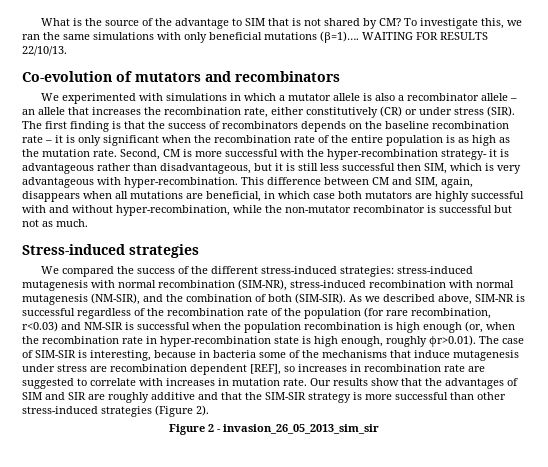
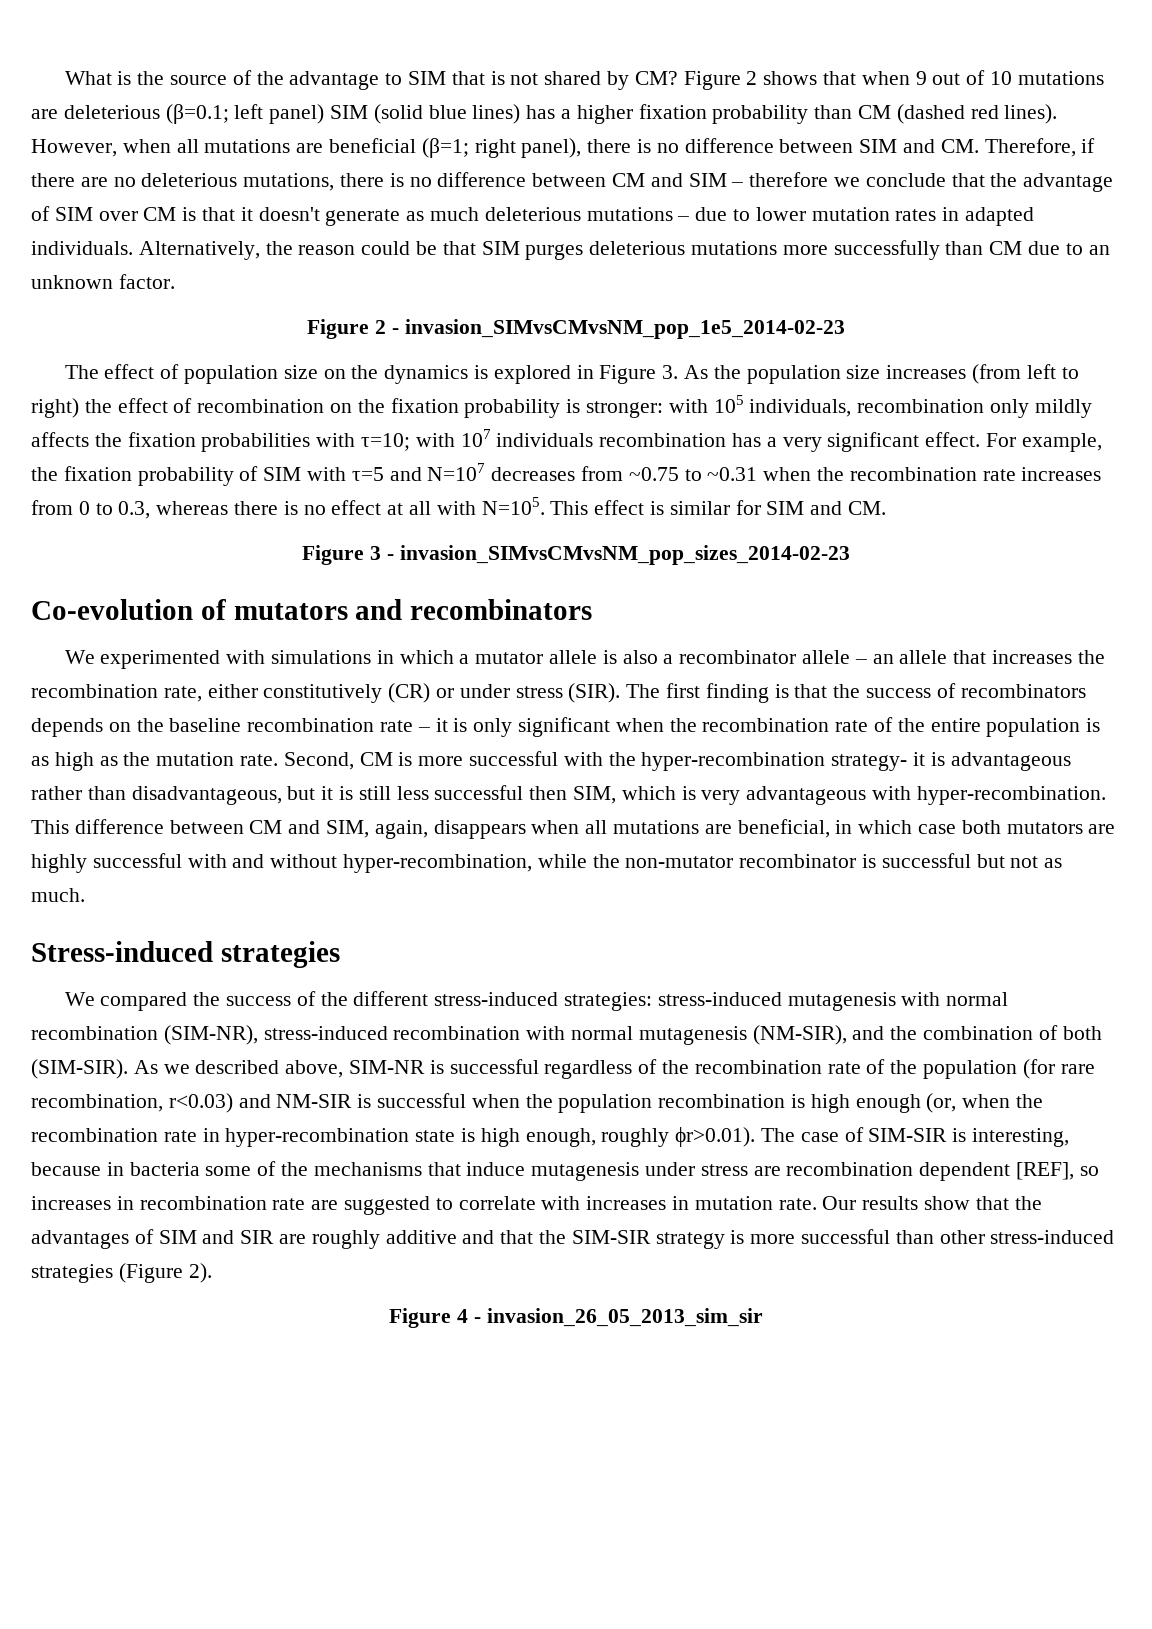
[404,18,523,29] [22,31,488,43] [22,46,67,56] To investigate this, we ran the same simulations with only beneficial mutations (β=1)…. WAITING FOR RESULTS 22/10/13. -> [683,70,1104,90] [31,104,1058,124] [31,138,1096,158] [31,172,1114,192] [31,206,1035,226] [31,240,1110,260] [31,274,175,289] [307,319,845,339] [64,364,1079,384] [31,395,1092,418] [31,429,1102,452] [31,463,1102,486] [31,497,887,519] [302,545,850,565] Figure 2 shows that when 9 out of 10 mutations are deleterious (β=0.1; left panel) SIM (solid blue lines) has a higher fixation probability than CM (dashed red lines). However, when all mutations are beneficial (β=1; right panel), there is no difference between SIM and CM. Therefore, if there are no deleterious mutations, there is no difference between CM and SIM – therefore we conclude that the advantage of SIM over CM is that it doesn't generate as much deleterious mutations – due to lower mutation rates in adapted individuals. Alternatively, the reason could be that SIM purges deleterious mutations more successfully than CM due to an unknown factor. // Figure 2 - invasion_SIMvsCMvsNM_pop_1e5_2014-02-23 // The effect of population size on the dynamics is explored in Figure 3. As the population size increases (from left to right) the effect of recombination on the fixation probability is stronger: with 105 individuals, recombination only mildly affects the fixation probabilities with τ=10; with 107 individuals recombination has a very significant effect. For example, the fixation probability of SIM with τ=5 and N=107 decreases from ~0.75 to ~0.31 when the recombination rate increases from 0 to 0.3, whereas there is no effect at all with N=105. This effect is similar for SIM and CM. // Figure 3 - invasion_SIMvsCMvsNM_pop_sizes_2014-02-23
[208,424,214,432] 2 -> [457,1309,469,1323] 4

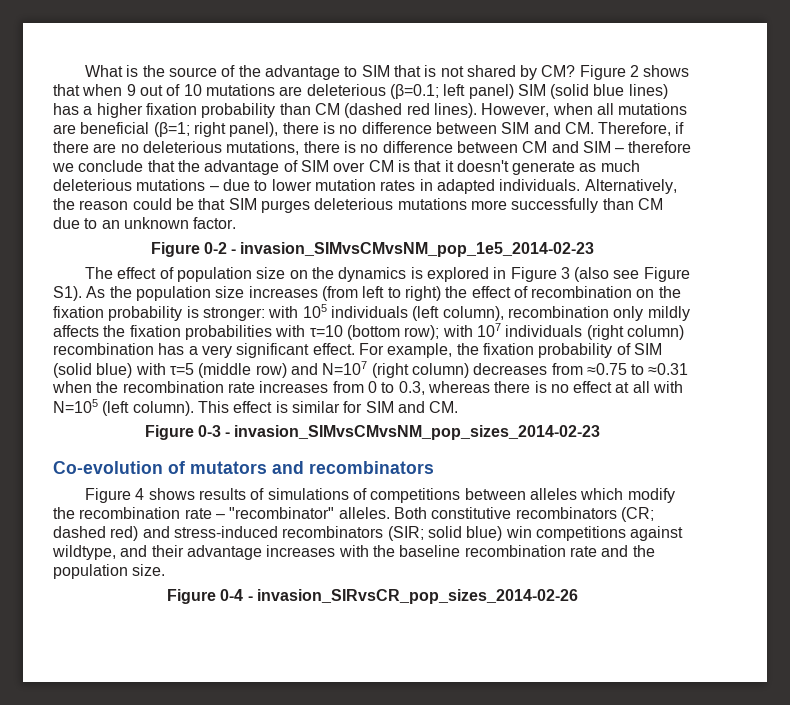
[375,320,387,334] 2 -> [203,242,227,254] 0-2
[662,365,679,379] 3. -> [560,267,690,282] [53,286,82,301] 3 (also see Figure S1).
[749,399,852,417] individuals, -> [330,306,504,321] individuals (left column),
[361,433,411,451] τ=10; -> [309,325,440,340] τ=10 (bottom row);
(594, 440) none -> [586,325,684,340] (right column)
[307,463,758,481] with τ=5 and N=107 decreases from ~0.75 to ~0.31 -> [53,361,689,378] (solid blue) with τ=5 (middle row) and N=107 (right column) decreases from ≈0.75 to ≈0.31
[481,497,545,515] N=105. -> [53,399,194,416] N=105 (left column).
[370,546,382,560] 3 -> [197,425,221,437] 0-3
[64,650,1105,669] [31,683,1086,703] [31,717,1101,737] [31,751,1071,771] [31,785,1106,805] [31,819,1116,839] [31,853,1063,873] [31,888,85,902] [31,941,340,968] [64,991,1009,1011] [31,1025,1102,1045] [31,1059,1095,1079] [31,1093,1044,1113] [31,1127,1070,1147] [31,1161,1099,1181] [31,1196,1042,1215] [31,1229,1115,1249] [31,1263,212,1283] [389,1308,763,1328] We experimented with simulations in which a mutator allele is also a recombinator allele – an allele that increases the recombination rate, either constitutively (CR) or under stress (SIR). The first finding is that the success of recombinators depends on the baseline recombination rate – it is only significant when the recombination rate of the entire population is as high as the mutation rate. Second, CM is more successful with the hyper-recombination strategy- it is advantageous rather than disadvantageous, but it is still less successful then SIM, which is very advantageous with hyper-recombination. This difference between CM and SIM, again, disappears when all mutations are beneficial, in which case both mutators are highly successful with and without hyper-recombination, while the non-mutator recombinator is successful but not as much. // Stress-induced strategies // We compared the success of the different stress-induced strategies: stress-induced mutagenesis with normal recombination (SIM-NR), stress-induced recombination with normal mutagenesis (NM-SIR), and the combination of both (SIM-SIR). As we described above, SIM-NR is successful regardless of the recombination rate of the population (for rare recombination, r<0.03) and NM-SIR is successful when the population recombination is high enough (or, when the recombination rate in hyper-recombination state is high enough, roughly ϕr>0.01). The case of SIM-SIR is interesting, because in bacteria some of the mechanisms that induce mutagenesis under stress are recombination dependent [REF], so increases in recombination rate are suggested to correlate with increases in mutation rate. Our results show that the advantages of SIM and SIR are roughly additive and that the SIM-SIR strategy is more successful than other stress-induced strategies (Figure 2). // Figure 4 - invasion_26_05_2013_sim_sir -> [85,488,675,503] [53,507,654,522] [53,526,684,541] [52,545,655,560] [53,564,166,579] [167,589,578,604] Figure 4 shows results of simulations of competitions between alleles which modify the recombination rate – "recombinator" alleles. Both constitutive recombinators (CR; dashed red) and stress-induced recombinators (SIR; solid blue) win competitions against wildtype, and their advantage increases with the baseline recombination rate and the population size. // Figure 0-4 - invasion_SIRvsCR_pop_sizes_2014-02-26

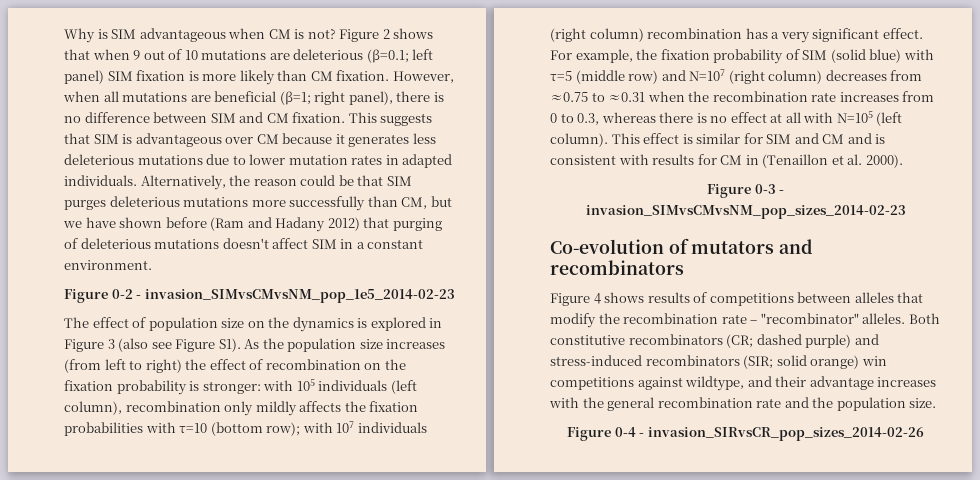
[85,65,576,80] What is the source of the advantage to SIM that is not shared by CM? -> [64,28,336,43] Why is SIM advantageous when CM is not?
[550,84,668,99] [53,103,477,118] (solid blue lines) has a higher fixation probability than CM (dashed red lines). -> [136,70,390,85] fixation is more likely than CM fixation.
[564,122,685,136] [53,141,692,155] [52,160,640,175] [53,179,219,191] CM. Therefore, if there are no deleterious mutations, there is no difference between CM and SIM – therefore we conclude that the advantage of SIM over CM is that it doesn't generate as much deleterious mutations – -> [266,112,433,126] [64,133,436,147] [64,154,203,165] CM fixation. This suggests that SIM is advantageous over CM because it generates less deleterious mutations
[637,198,663,210] [53,217,237,229] CM due to an unknown factor. -> [401,196,452,209] [63,217,442,232] [64,238,424,249] [64,260,152,270] CM, but we have shown before (Ram and Hadany 2012) that purging of deleterious mutations doesn't affect SIM in a constant environment.
[429,401,459,413] CM. -> [822,133,886,144] [550,154,903,168] CM and is consistent with results for CM in (Tenaillon et al. 2000).
[267,488,367,500] simulations of -> (708, 297) none
[580,488,624,500] which -> [897,292,924,303] that
[110,526,139,541] red) -> [805,334,852,348] purple)
[466,526,503,541] blue) -> [810,355,860,369] orange)
[399,545,461,557] baseline -> [607,397,655,411] general

